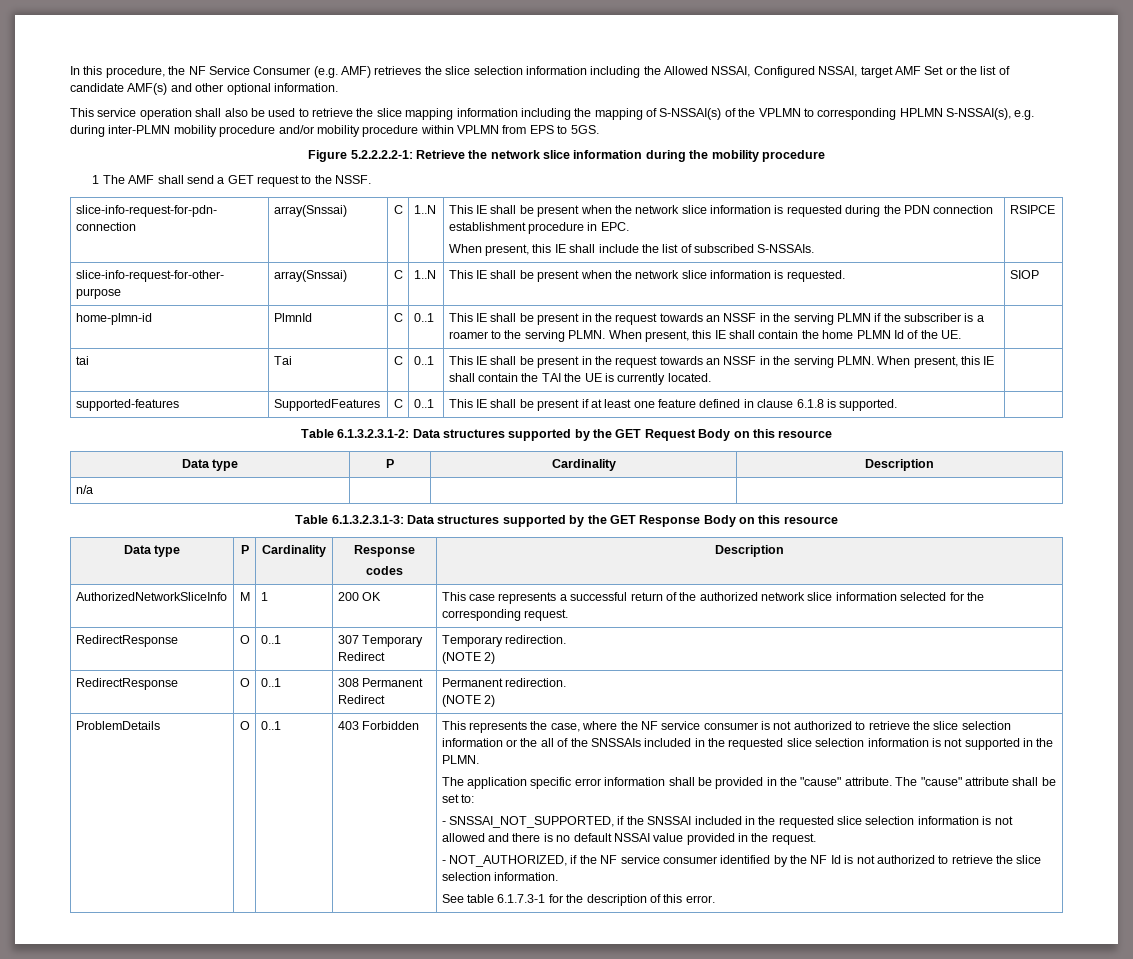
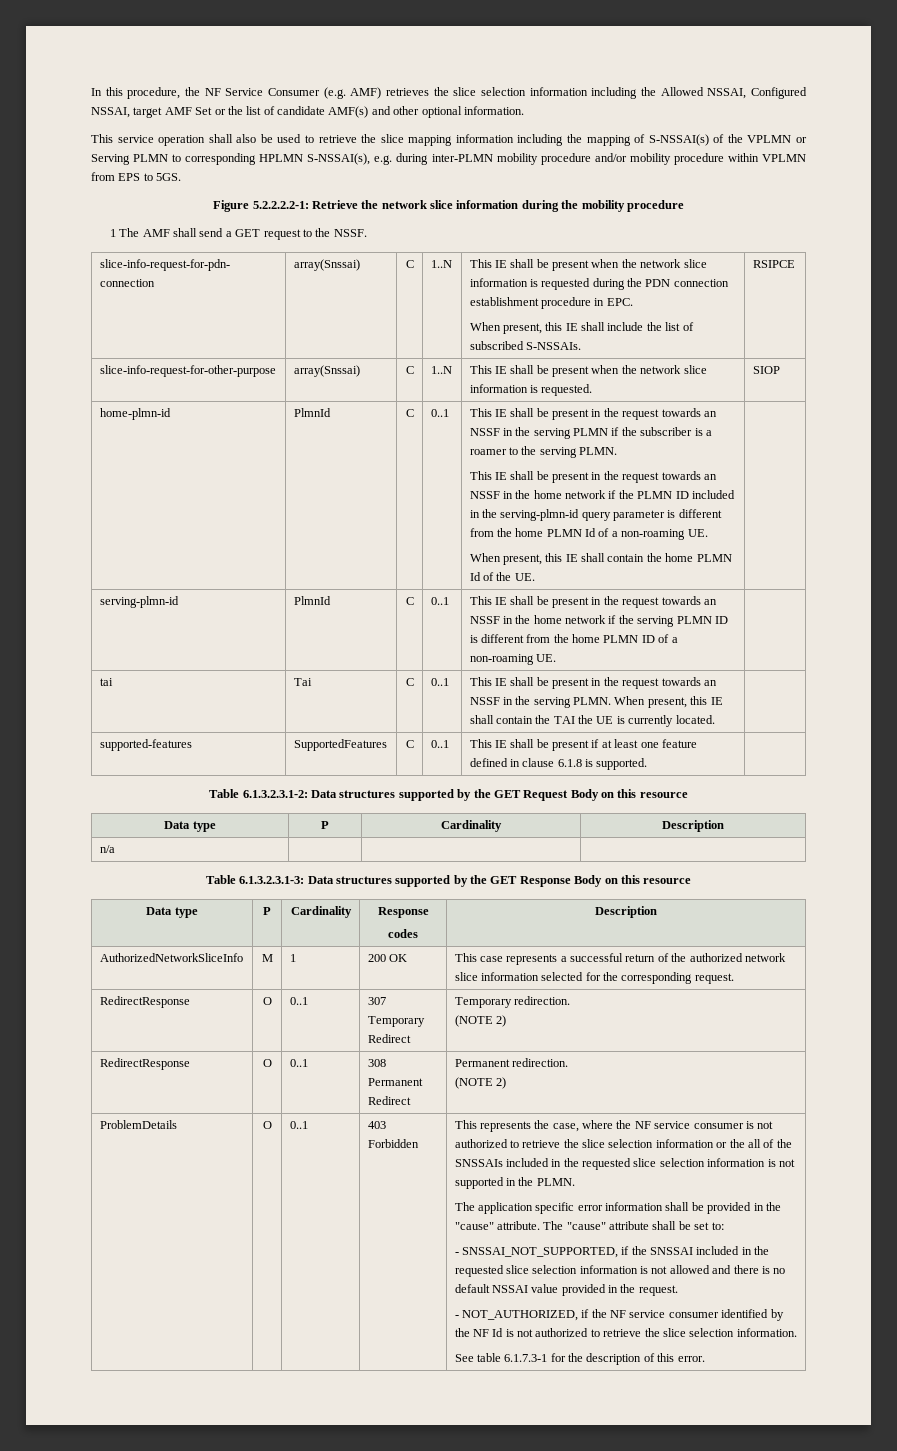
(801, 112) none -> [795,137,807,143] [91,154,169,165] or Serving PLMN
(606, 334) none -> [469,471,717,483] [469,490,735,499] [469,509,722,521] [469,528,708,540] // This IE shall be present in the request towards an NSSF in the home network if the PLMN ID included in the serving-plmn-id query parameter is different from the home PLMN Id of a non-roaming UE. //
(962, 334) none -> [99,596,179,608] [293,596,331,605] [405,597,414,605] [430,597,449,605] [469,596,717,608] [469,615,728,627] [469,634,678,643] [469,654,556,665] // serving-plmn-id | PlmnId | C | 0..1 | This IE shall be present in the request towards an NSSF in the home network if the serving PLMN ID is different from the home PLMN ID of a non-roaming UE. |

